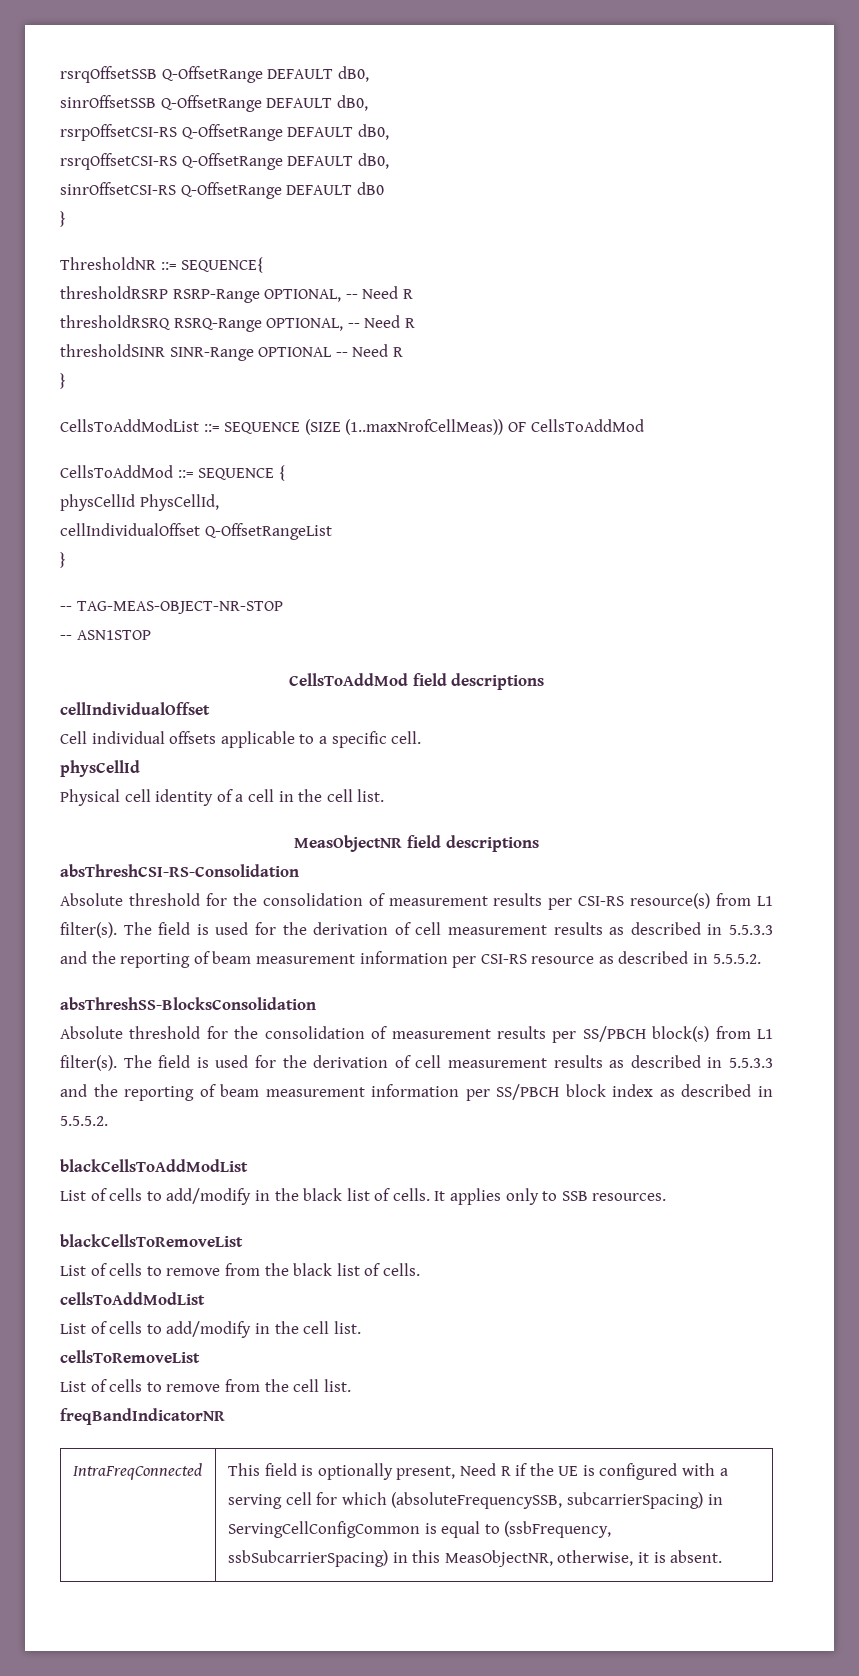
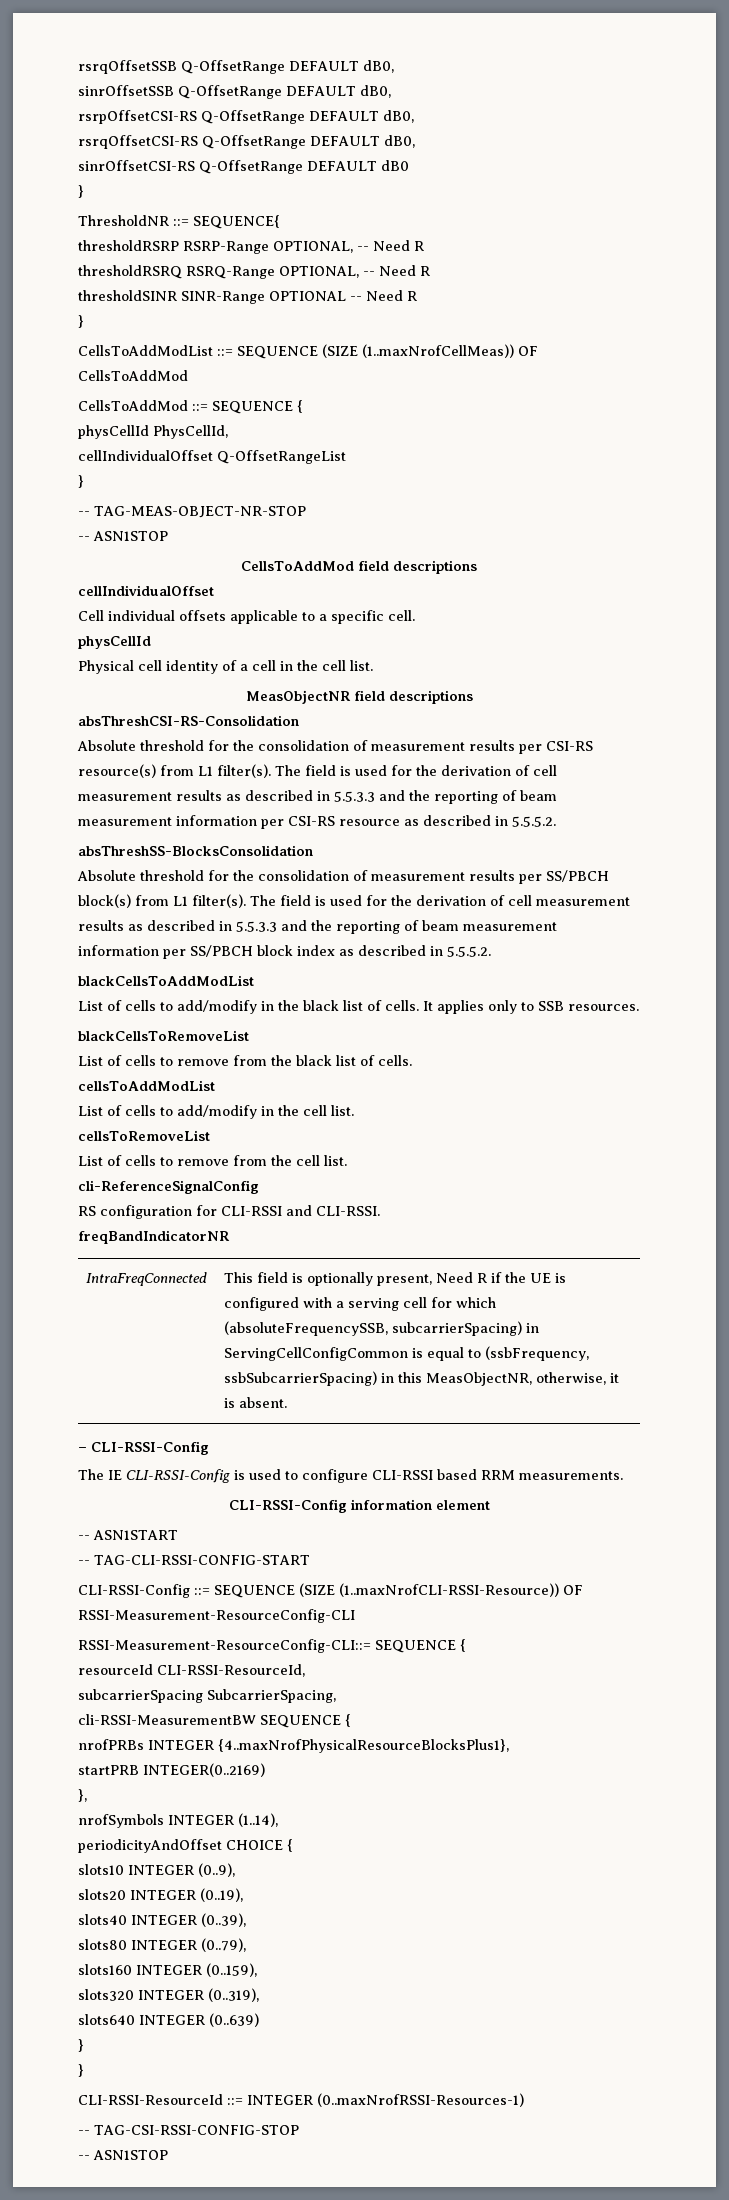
(351, 1385) none -> [78,1180,259,1194] [78,1205,380,1219] // cli-ReferenceSignalConfig // RS configuration for CLI-RSSI and CLI-RSSI.
(723, 1556) none -> [78,1441,209,1455] [78,1469,623,1483] [228,1499,490,1513] [78,1530,178,1540] [78,1555,310,1565] [78,1583,583,1598] [78,1609,355,1623] [78,1639,466,1653] [78,1664,305,1677] [78,1689,336,1703] [78,1714,351,1728] [78,1739,509,1753] [78,1763,265,1777] [78,1789,87,1802] [78,1813,278,1828] [78,1839,293,1853] [78,1863,235,1877] [78,1888,243,1902] [78,1913,246,1927] [78,1938,246,1952] [78,1963,257,1977] [78,1988,259,2002] [78,2013,259,2027] [78,2039,84,2052] [78,2064,84,2077] [78,2093,524,2107] [78,2125,299,2135] [78,2150,168,2160] // – CLI-RSSI-Config // The IE CLI-RSSI-Config is used to configure CLI-RSSI based RRM measurements. // CLI-RSSI-Config information element // -- ASN1START // -- TAG-CLI-RSSI-CONFIG-START // CLI-RSSI-Config ::= SEQUENCE (SIZE (1..maxNrofCLI-RSSI-Resource)) OF RSSI-Measurement-ResourceConfig-CLI // RSSI-Measurement-ResourceConfig-CLI::= SEQUENCE { // resourceId CLI-RSSI-ResourceId, // subcarrierSpacing SubcarrierSpacing, // cli-RSSI-MeasurementBW SEQUENCE { // nrofPRBs INTEGER {4..maxNrofPhysicalResourceBlocksPlus1}, // startPRB INTEGER(0..2169) // }, // nrofSymbols INTEGER (1..14), // periodicityAndOffset CHOICE { // slots10 INTEGER (0..9), // slots20 INTEGER (0..19), // slots40 INTEGER (0..39), // slots80 INTEGER (0..79), // slots160 INTEGER (0..159), // slots320 INTEGER (0..319), // slots640 INTEGER (0..639) // } // } // CLI-RSSI-ResourceId ::= INTEGER (0..maxNrofRSSI-Resources-1) // -- TAG-CSI-RSSI-CONFIG-STOP // -- ASN1STOP

